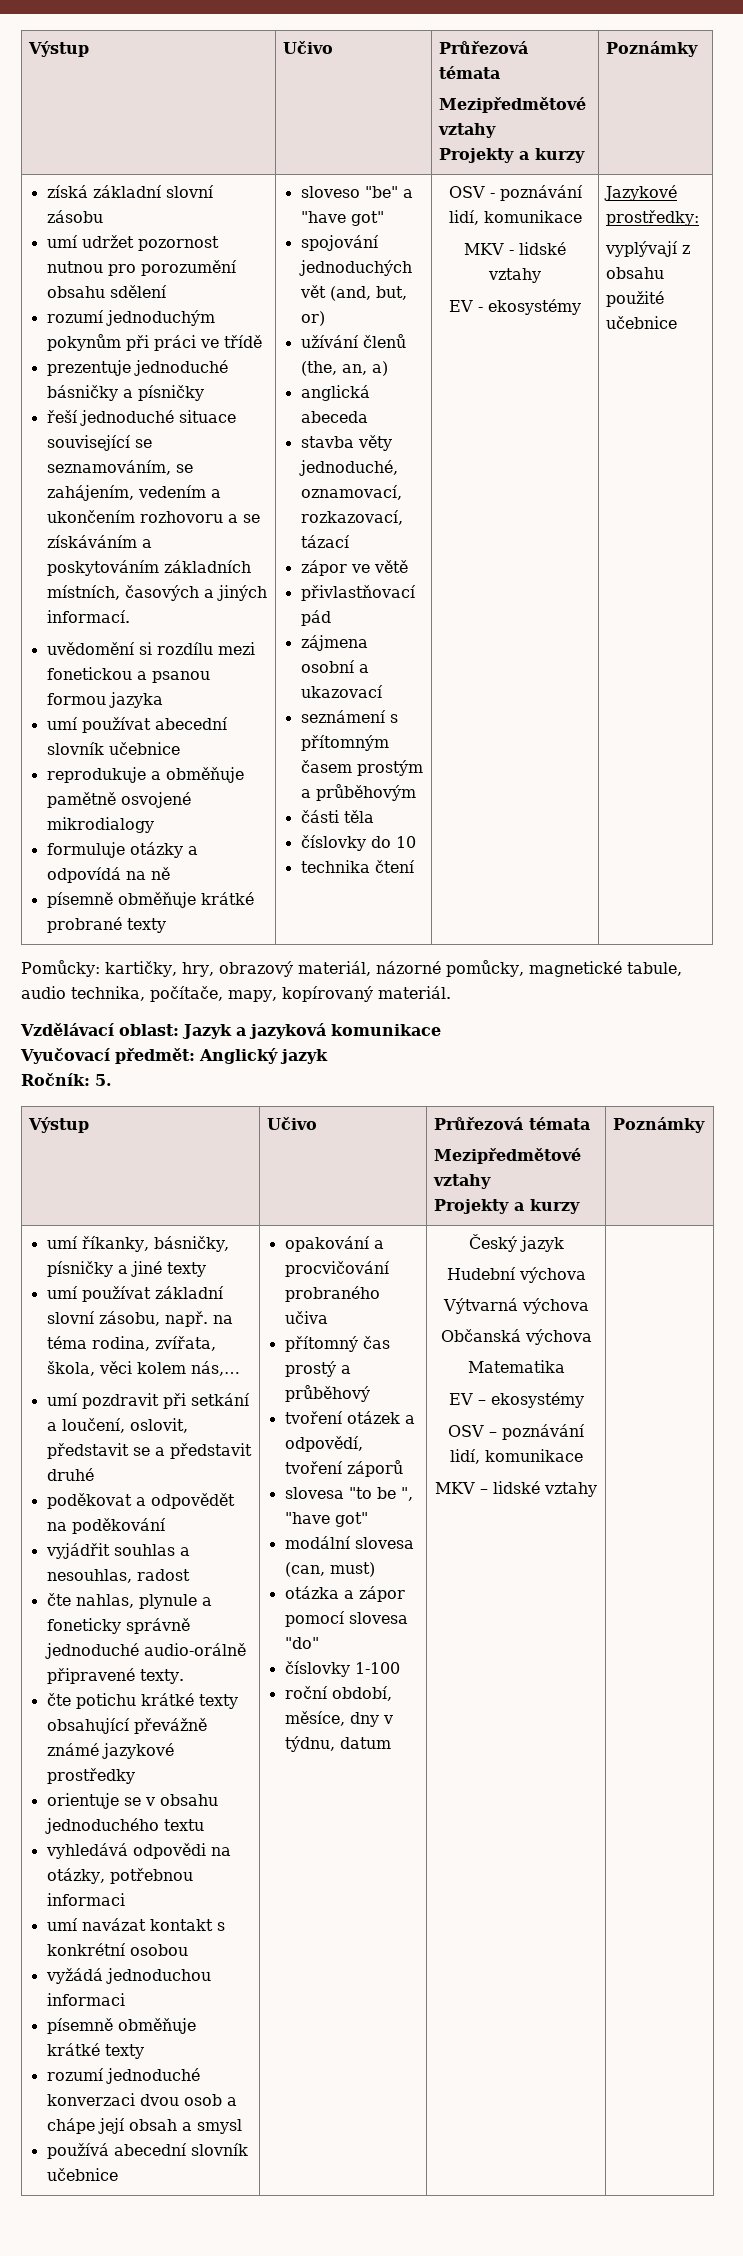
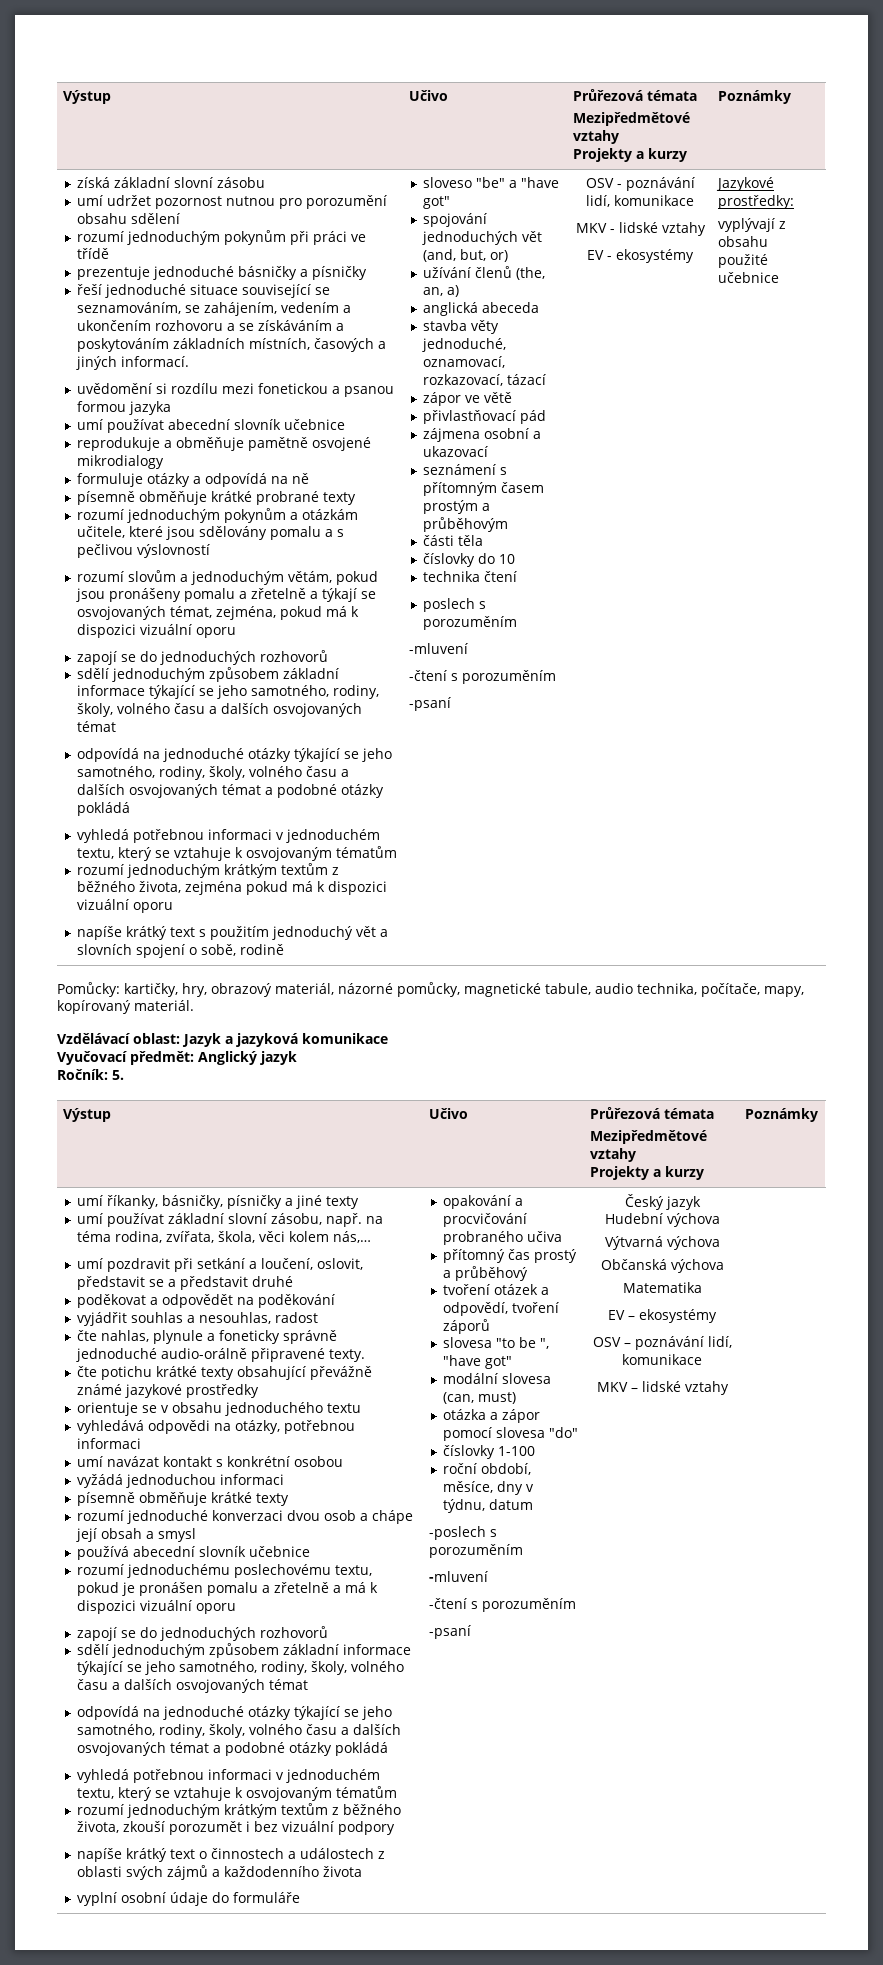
(166, 925) none -> [77,508,359,523] [77,526,345,540] [77,544,211,558] [77,570,379,585] [76,588,377,602] [77,606,360,620] [77,624,237,638] [77,650,329,665] [77,667,340,682] [77,685,380,699] [77,703,363,717] [77,721,117,732] [77,748,393,762] [77,766,350,780] [77,784,385,798] [77,802,131,816] [77,829,381,843] [77,846,398,861] [77,863,340,878] [77,881,388,895] [77,899,174,913] [77,926,389,940] [77,944,285,958] // rozumí jednoduchým pokynům a otázkám učitele, které jsou sdělovány pomalu a s pečlivou výslovností // rozumí slovům a jednoduchým větám, pokud jsou pronášeny pomalu a zřetelně a týkají se osvojovaných témat, zejména, pokud má k dispozici vizuální oporu // zapojí se do jednoduchých rozhovorů // sdělí jednoduchým způsobem základní informace týkající se jeho samotného, rodiny, školy, volného času a dalších osvojovaných témat // odpovídá na jednoduché otázky týkající se jeho samotného, rodiny, školy, volného času a dalších osvojovaných témat a podobné otázky pokládá // vyhledá potřebnou informaci v jednoduchém textu, který se vztahuje k osvojovaným tématům // rozumí jednoduchým krátkým textům z běžného života, zejména pokud má k dispozici vizuální oporu // napíše krátký text s použitím jednoduchý vět a slovních spojení o sobě, rodině
(415, 866) none -> [423,598,487,612] [423,616,518,630] [408,643,468,654] [408,670,556,684] [408,697,451,711] // poslech s porozuměním // -mluvení // -čtení s porozuměním // -psaní
(118, 2174) none -> [77,1564,373,1578] [77,1582,379,1596] [77,1600,237,1614] [77,1626,329,1641] [77,1643,412,1658] [77,1661,405,1675] [77,1679,309,1693] [77,1706,393,1720] [77,1724,402,1738] [77,1742,389,1756] [77,1769,381,1783] [77,1786,398,1801] [77,1803,402,1818] [77,1821,396,1835] [77,1848,386,1862] [77,1865,363,1880] [77,1892,301,1906] // rozumí jednoduchému poslechovému textu, pokud je pronášen pomalu a zřetelně a má k dispozici vizuální oporu // zapojí se do jednoduchých rozhovorů // sdělí jednoduchým způsobem základní informace týkající se jeho samotného, rodiny, školy, volného času a dalších osvojovaných témat // odpovídá na jednoduché otázky týkající se jeho samotného, rodiny, školy, volného času a dalších osvojovaných témat a podobné otázky pokládá // vyhledá potřebnou informaci v jednoduchém textu, který se vztahuje k osvojovaným tématům // rozumí jednoduchým krátkým textům z běžného života, zkouší porozumět i bez vizuální podpory // napíše krátký text o činnostech a událostech z oblasti svých zájmů a každodenního života // vyplní osobní údaje do formuláře
(391, 1743) none -> [428,1526,497,1540] [428,1544,523,1558] [428,1571,488,1582] [428,1598,576,1612] [428,1625,471,1639] // -poslech s porozuměním // -mluvení // -čtení s porozuměním // -psaní

